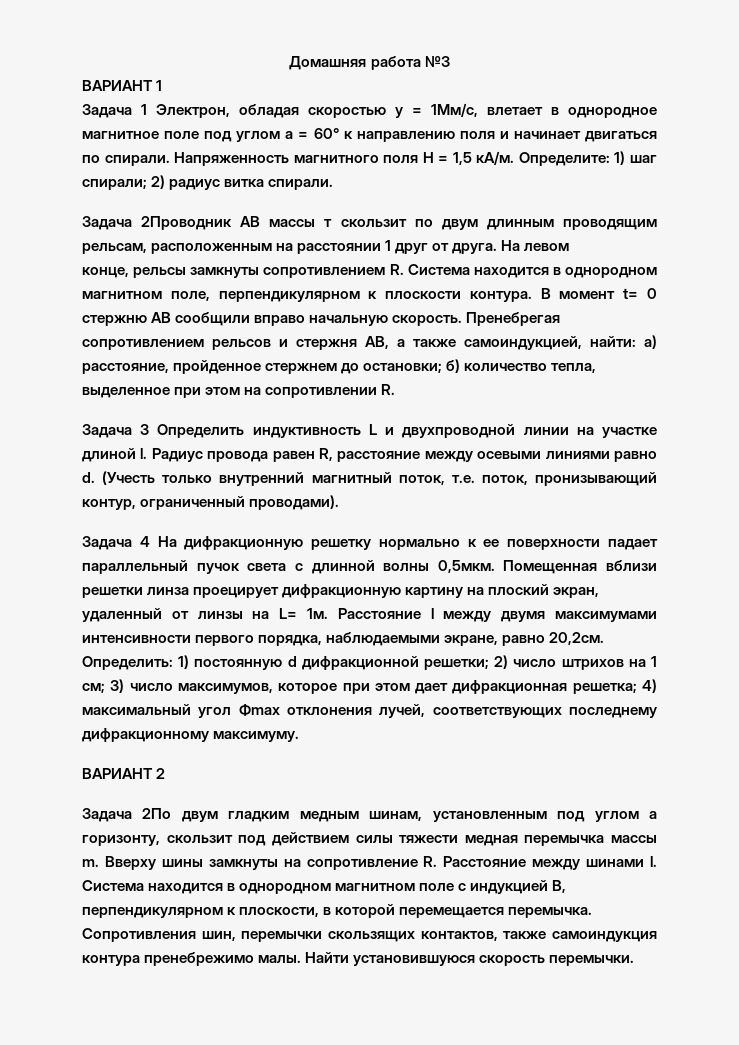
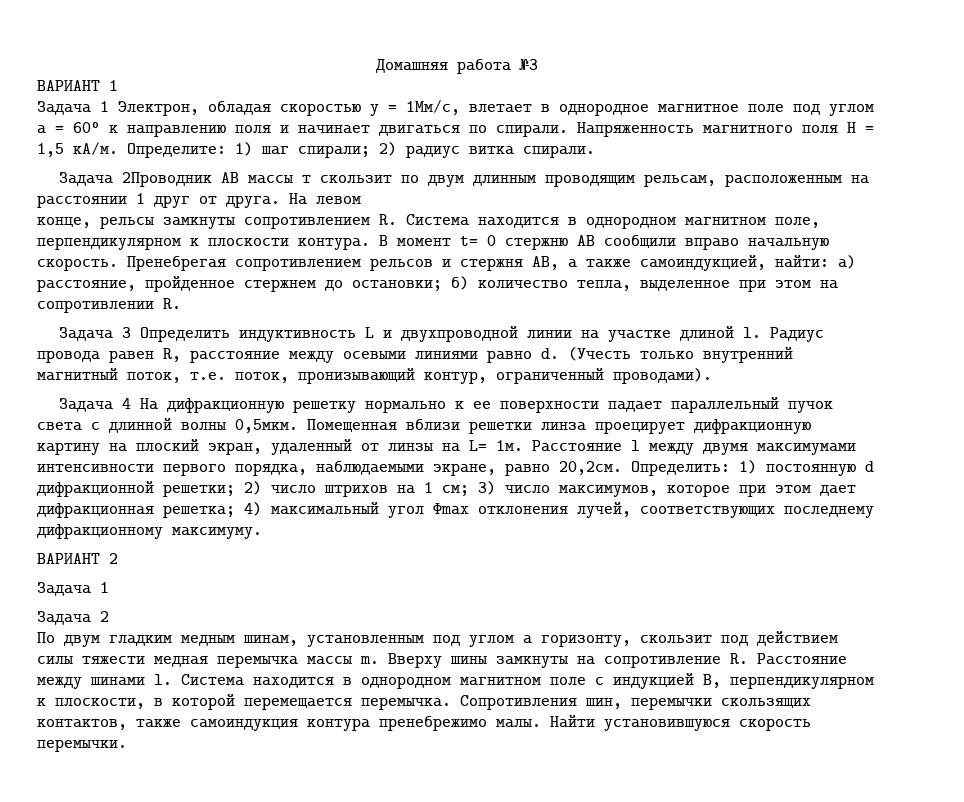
[142,808,172,819] 2По -> [100,582,109,593] [37,611,109,625] [37,632,55,643] 1 // Задача 2 // По

